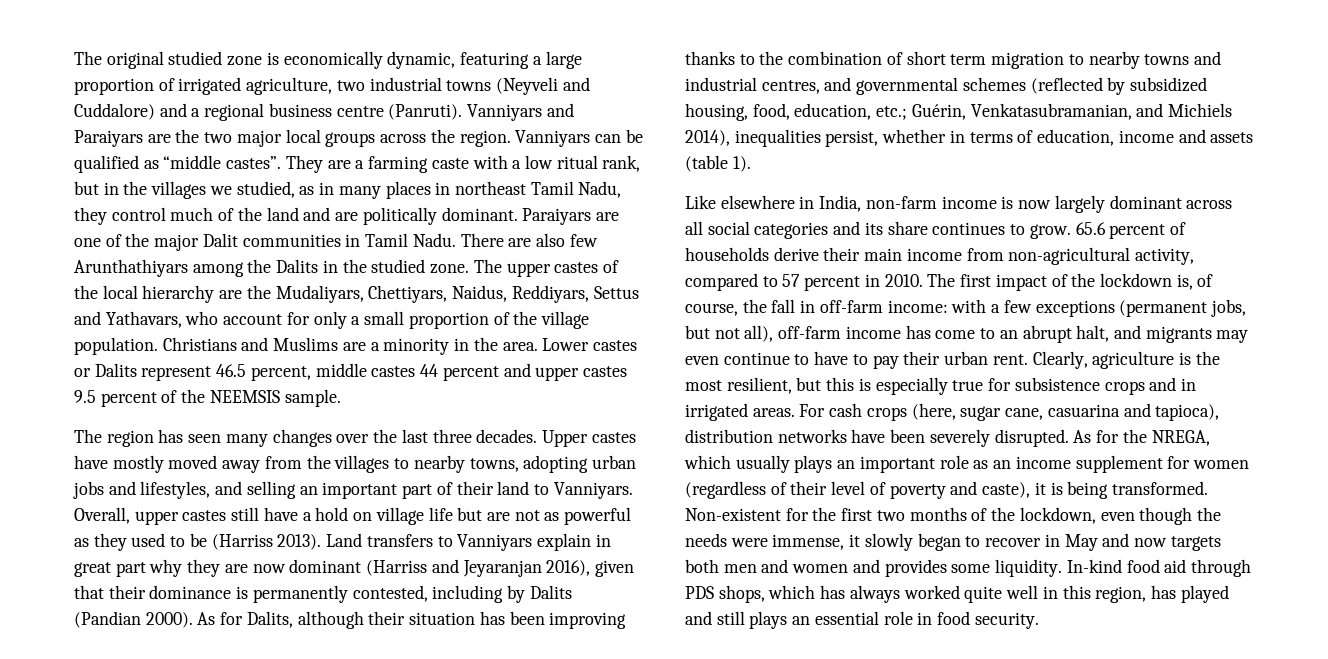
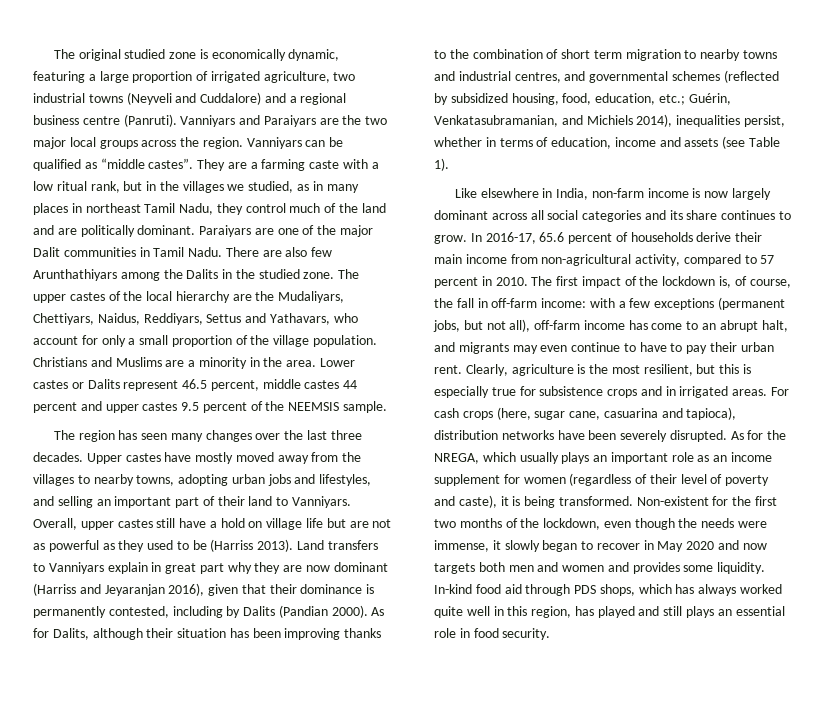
[685,155,728,172] (table -> [722,136,781,149] (see Table
(1071, 231) none -> [470,232,536,244] In 2016-17,
(1098, 542) none -> [686,541,715,550] 2020

